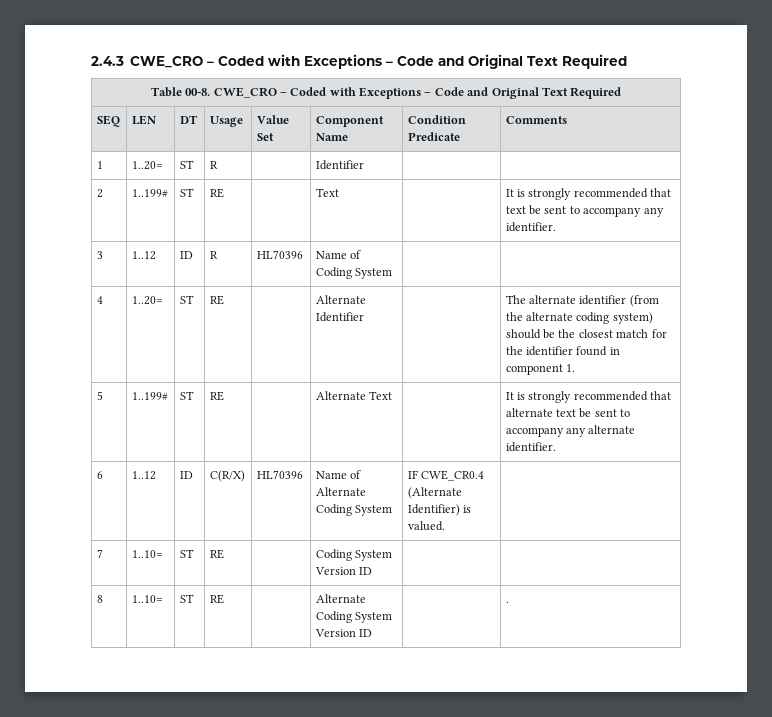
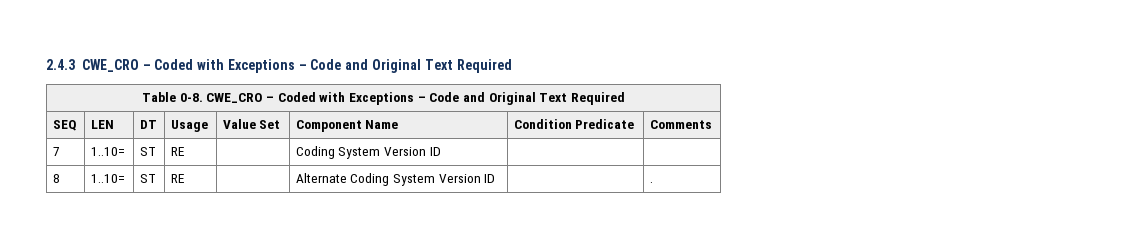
[185,88,211,96] 00-8. -> [179,93,203,102] 0-8.
[96,161,103,169] [131,161,163,170] [179,160,194,169] [209,161,218,169] [315,160,364,170] [96,189,103,198] [131,189,168,197] [179,188,194,197] [209,188,224,198] [315,188,339,197] [505,188,672,200] [505,205,664,217] [505,222,556,232] [96,251,103,259] [131,251,156,260] [179,251,193,259] [209,251,218,259] [256,250,303,259] [315,250,362,259] [315,267,393,279] [96,296,103,304] [131,296,163,305] [179,295,194,304] [209,295,224,305] [315,295,366,304] [315,312,364,322] [505,295,659,307] [505,312,653,324] [505,329,667,339] [505,346,620,356] [505,364,576,375] [96,391,103,400] [131,392,168,400] [179,391,194,400] [209,391,224,401] [315,391,393,400] [505,391,672,403] [505,408,631,418] [505,425,636,437] [505,442,556,452] [96,471,103,479] [131,471,156,480] [179,471,193,479] [209,470,245,482] [256,470,303,479] [315,470,362,479] [315,487,366,496] [315,504,393,516] [407,470,485,481] [407,487,462,499] [407,504,472,516] [407,521,445,531] // 1 | 1..20= | ST | R | | Identifier | | // 2 | 1..199# | ST | RE | | Text | | It is strongly recommended that text be sent to accompany any identifier. // 3 | 1..12 | ID | R | HL70396 | Name of Coding System | | // 4 | 1..20= | ST | RE | | Alternate Identifier | | The alternate identifier (from the alternate coding system) should be the closest match for the identifier found in component 1. // 5 | 1..199# | ST | RE | | Alternate Text | | It is strongly recommended that alternate text be sent to accompany any alternate identifier. // 6 | 1..12 | ID | C(R/X) | HL70396 | Name of Alternate Coding System | IF CWE_CR0.4 (Alternate Identifier) is valued. | -> (712, 124) none

